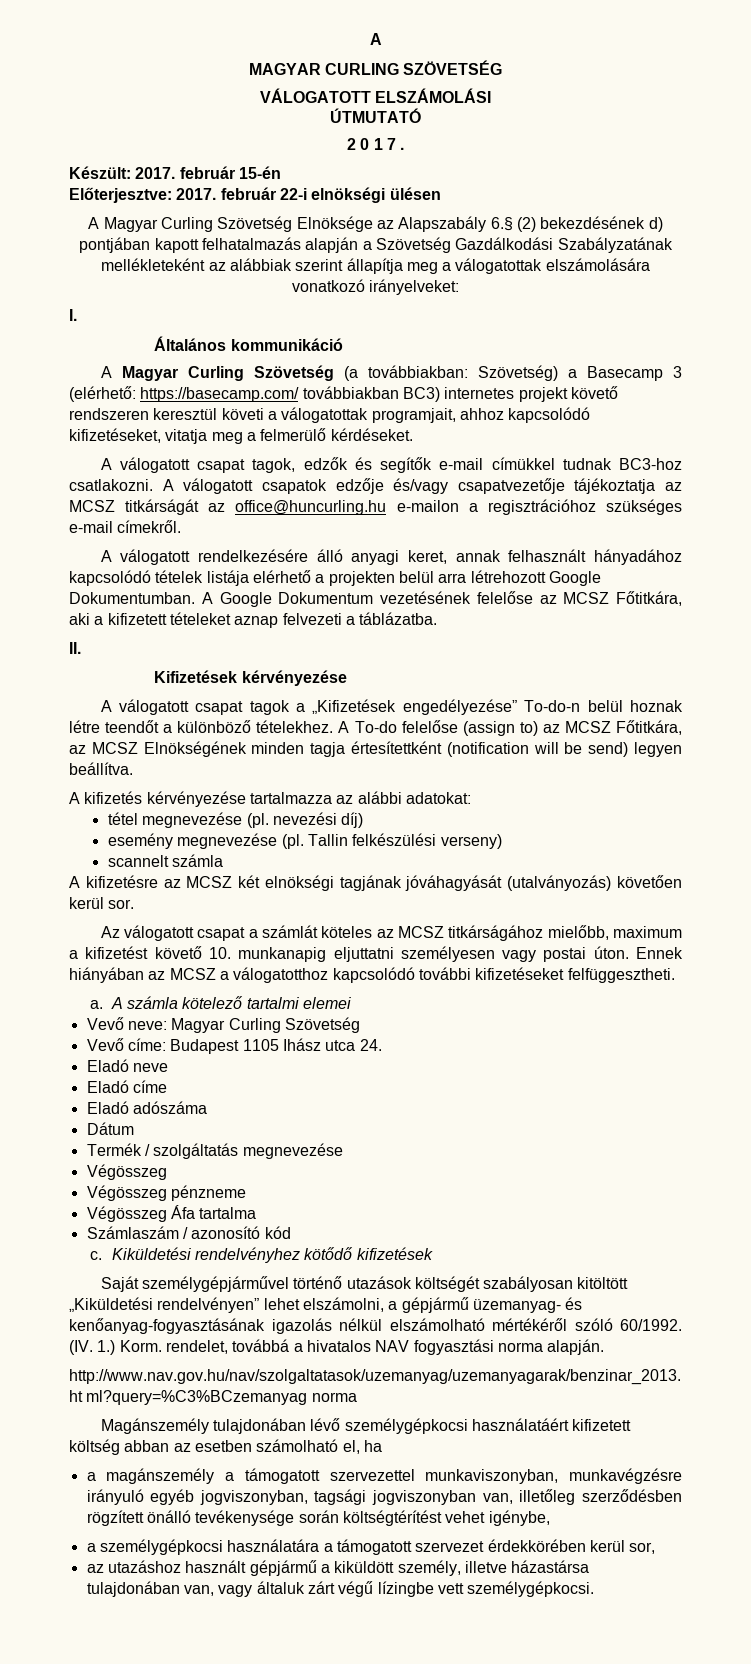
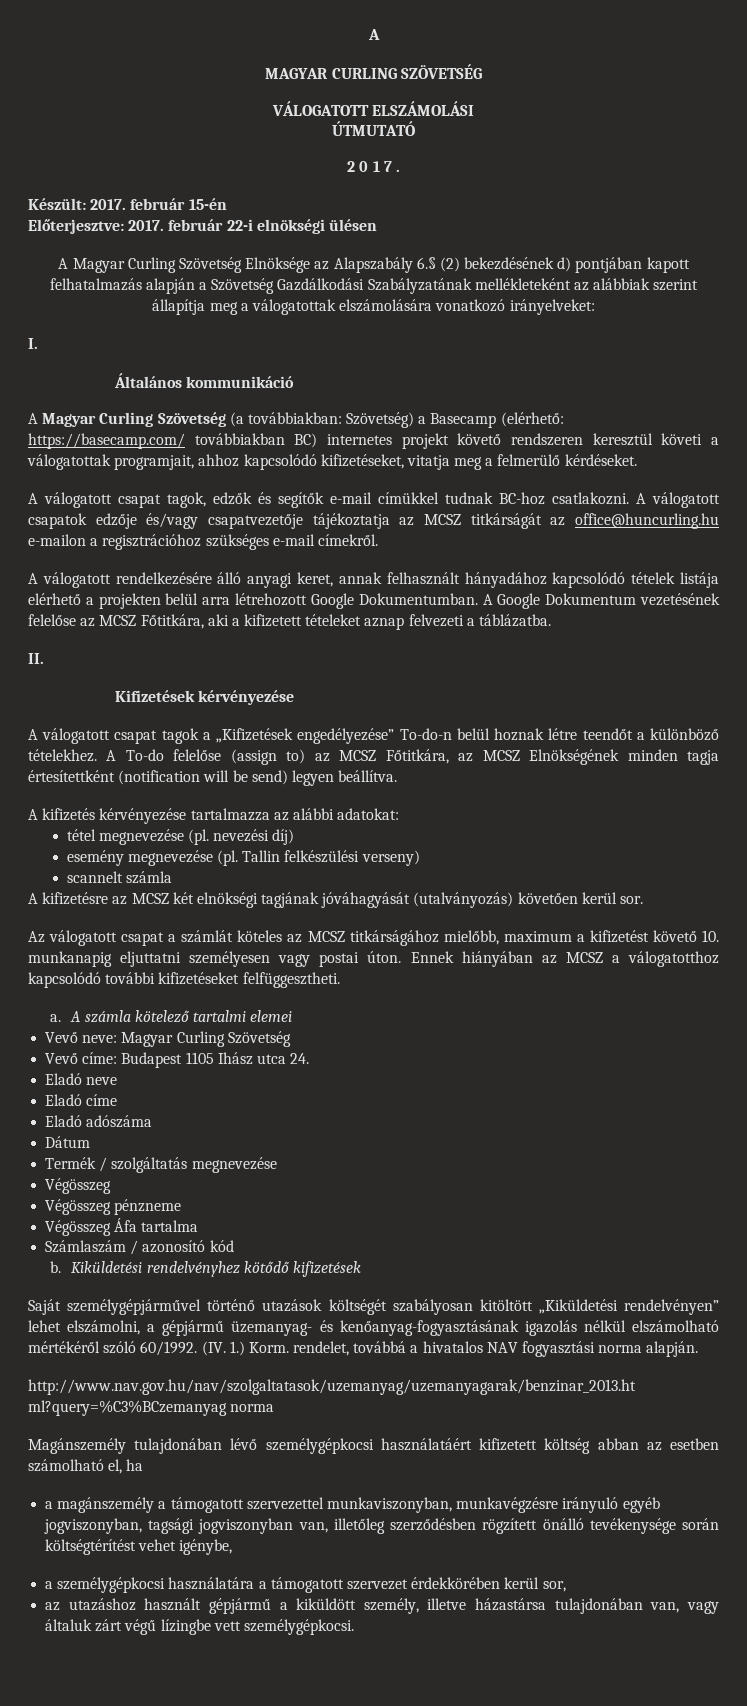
[673,366,682,378] 3 -> (497, 420) none
[402,387,440,402] BC3) -> [294,433,318,448] BC)
[619,458,682,470] BC3-hoz -> [499,492,545,505] BC-hoz
[90,1251,103,1260] c. -> [49,1261,61,1273] b.

